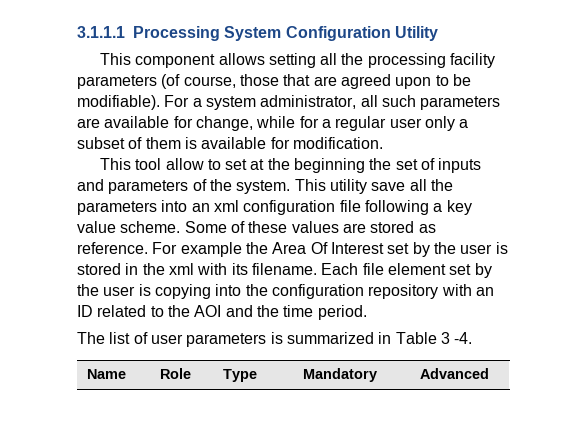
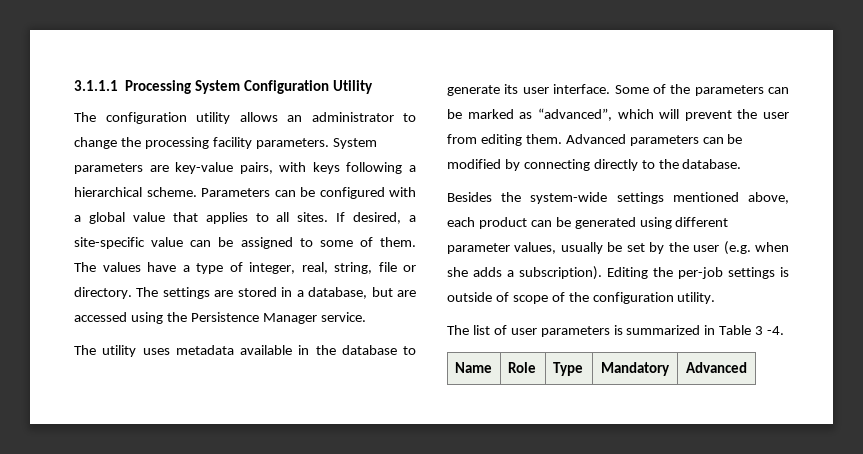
[99,53,496,68] [77,74,471,89] [77,95,501,110] [77,116,469,131] [77,137,383,149] [99,158,482,173] [77,179,453,194] [77,200,472,215] [77,221,436,233] [77,242,508,257] [77,263,492,278] [77,284,494,299] [77,305,367,320] This component allows setting all the processing facility parameters (of course, those that are agreed upon to be modifiable). For a system administrator, all such parameters are available for change, while for a regular user only a subset of them is available for modification. // This tool allow to set at the beginning the set of inputs and parameters of the system. This utility save all the parameters into an xml configuration file following a key value scheme. Some of these values are stored as reference. For example the Area Of Interest set by the user is stored in the xml with its filename. Each file element set by the user is copying into the configuration repository with an ID related to the AOI and the time period. -> [74,112,416,124] [74,137,377,149] [74,162,416,174] [74,187,416,199] [74,212,416,224] [74,237,416,249] [74,262,416,274] [74,287,417,299] [74,312,366,324] [74,345,416,357] [447,84,789,96] [447,108,789,121] [447,134,743,146] [447,159,742,171] [447,192,789,204] [447,217,729,229] [447,241,789,255] [447,266,789,280] [447,292,716,304] The configuration utility allows an administrator to change the processing facility parameters. System parameters are key-value pairs, with keys following a hierarchical scheme. Parameters can be configured with a global value that applies to all sites. If desired, a site-specific value can be assigned to some of them. The values have a type of integer, real, string, file or directory. The settings are stored in a database, but are accessed using the Persistence Manager service. // The utility uses metadata available in the database to generate its user interface. Some of the parameters can be marked as “advanced”, which will prevent the user from editing them. Advanced parameters can be modified by connecting directly to the database. // Besides the system-wide settings mentioned above, each product can be generated using different parameter values, usually be set by the user (e.g. when she adds a subscription). Editing the per-job settings is outside of scope of the configuration utility.

